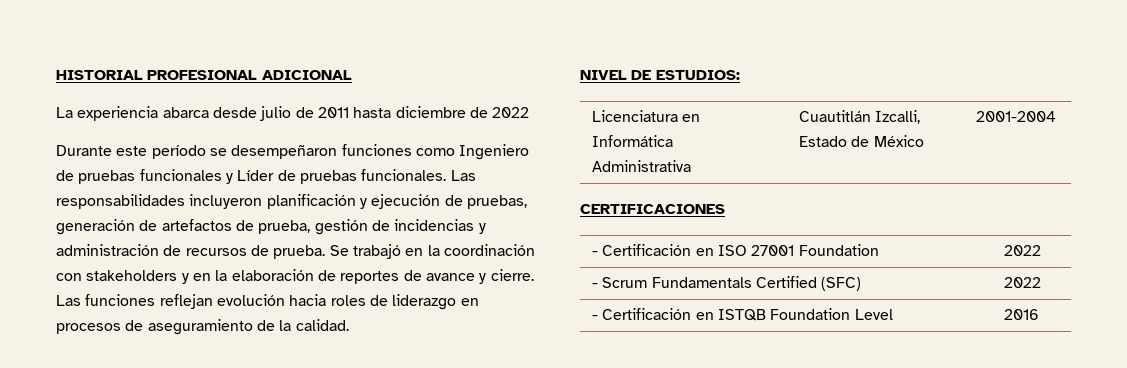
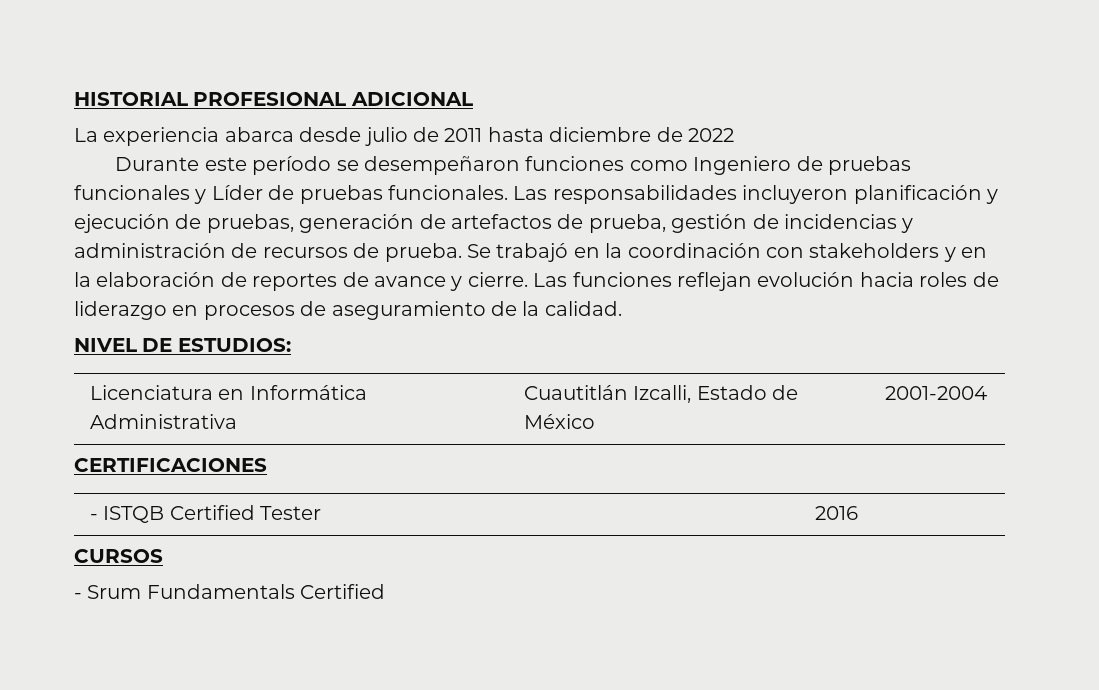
[602,244,879,256] [1004,245,1042,256] [592,276,862,291] [1004,277,1042,288] [592,308,893,321] [1004,309,1040,320] Certificación en ISO 27001 Foundation | 2022 // - Scrum Fundamentals Certified (SFC) | 2022 // - Certificación en ISTQB Foundation Level | 2016 -> [103,505,322,523] [814,506,858,520] [74,549,163,563] [74,584,386,599] ISTQB Certified Tester | 2016 // CURSOS // - Srum Fundamentals Certified

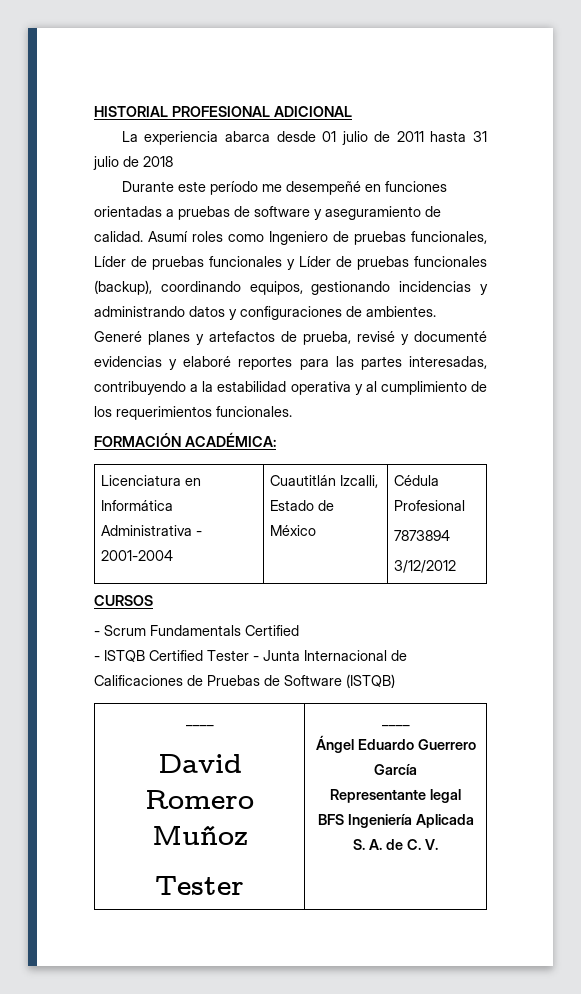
(362, 134) none -> [322,131,337,142] 01
[549,127,734,142] diciembre de 2022 -> [472,131,487,142] [93,156,173,170] 31 julio de 2018
[336,156,792,175] se desempeñaron funciones como Ingeniero -> [261,181,447,195] [94,206,441,220] [94,231,487,245] [94,256,126,267] me desempeñé en funciones orientadas a pruebas de software y aseguramiento de calidad. Asumí roles como Ingeniero de pruebas funcionales, Líder
[388,185,998,204] [74,214,914,233] [74,243,988,262] [74,272,999,291] [74,301,622,320] [74,338,291,352] funcionales. Las responsabilidades incluyeron planificación y ejecución de pruebas, generación de artefactos de prueba, gestión de incidencias y administración de recursos de prueba. Se trabajó en la coordinación con stakeholders y en la elaboración de reportes de avance y cierre. Las funciones reflejan evolución hacia roles de liderazgo en procesos de aseguramiento de la calidad. // NIVEL DE ESTUDIOS: -> [414,256,487,267] [94,280,489,295] [94,306,436,320] [94,331,487,345] [94,356,487,370] [94,381,487,395] [94,406,292,420] [94,432,276,447] funcionales (backup), coordinando equipos, gestionando incidencias y administrando datos y configuraciones de ambientes. Generé planes y artefactos de prueba, revisé y documenté evidencias y elaboré reportes para las partes interesadas, contribuyendo a la estabilidad operativa y al cumplimiento de los requerimientos funcionales. // FORMACIÓN ACADÉMICA:
(237, 421) none -> [196,531,203,536] [101,550,174,561] - 2001-2004
[884,386,987,400] [74,458,267,472] [89,505,322,523] [814,506,858,520] [74,549,163,563] [74,584,386,599] 2001-2004 // CERTIFICACIONES // - ISTQB Certified Tester | 2016 // CURSOS // - Srum Fundamentals Certified -> [394,475,440,486] [394,500,466,511] [394,530,451,541] [394,560,457,573] [94,595,153,606] [94,625,299,636] [94,650,407,662] [94,674,395,688] [185,725,214,727] [157,754,242,773] [145,790,254,809] [151,825,248,845] [155,876,244,895] [381,725,410,727] [315,735,476,753] [374,764,417,775] [330,789,461,803] [317,814,474,828] [353,839,438,850] Cédula Profesional // 7873894 // 3/12/2012 // CURSOS // - Scrum Fundamentals Certified // - ISTQB Certified Tester - Junta Internacional de Calificaciones de Pruebas de Software (ISTQB) // ____ // David Romero Muñoz // Tester | ____ // Ángel Eduardo Guerrero García // Representante legal // BFS Ingeniería Aplicada S. A. de C. V.

